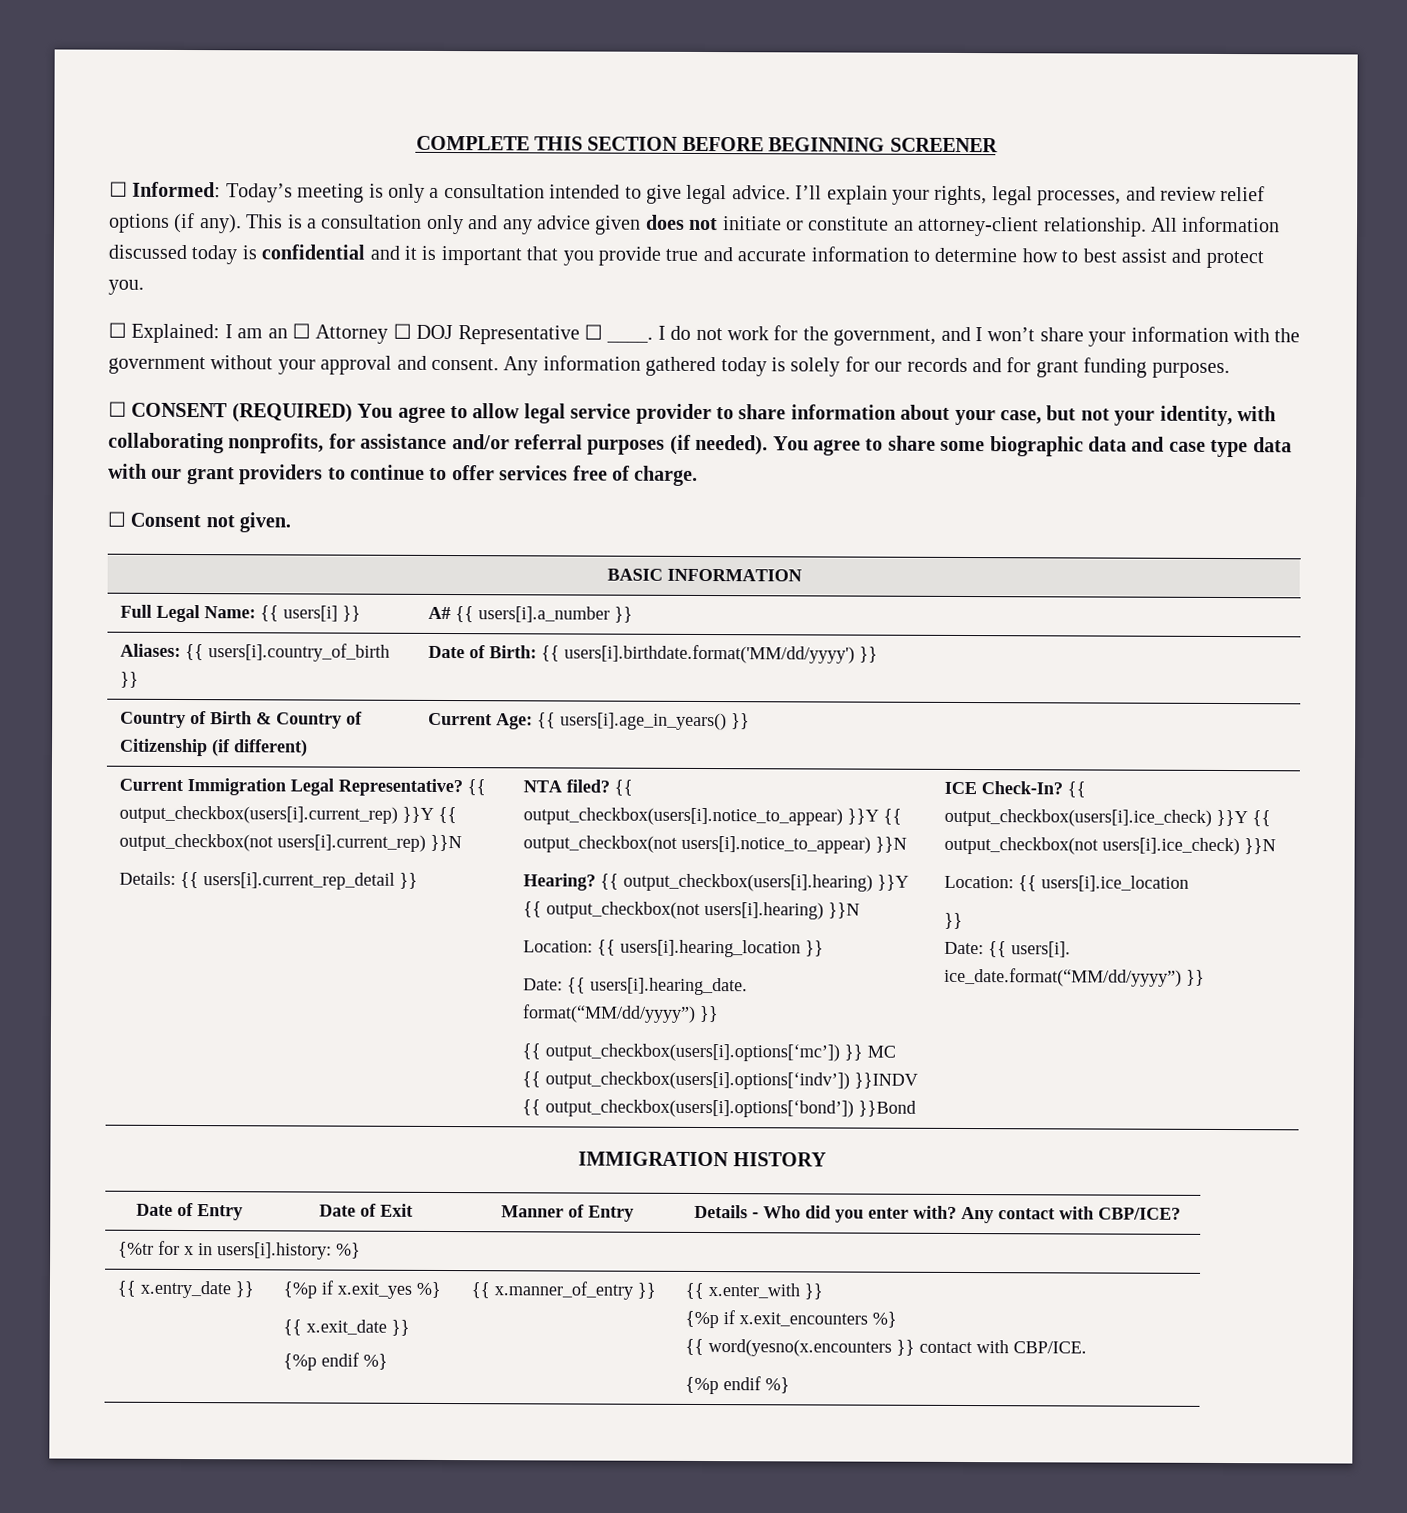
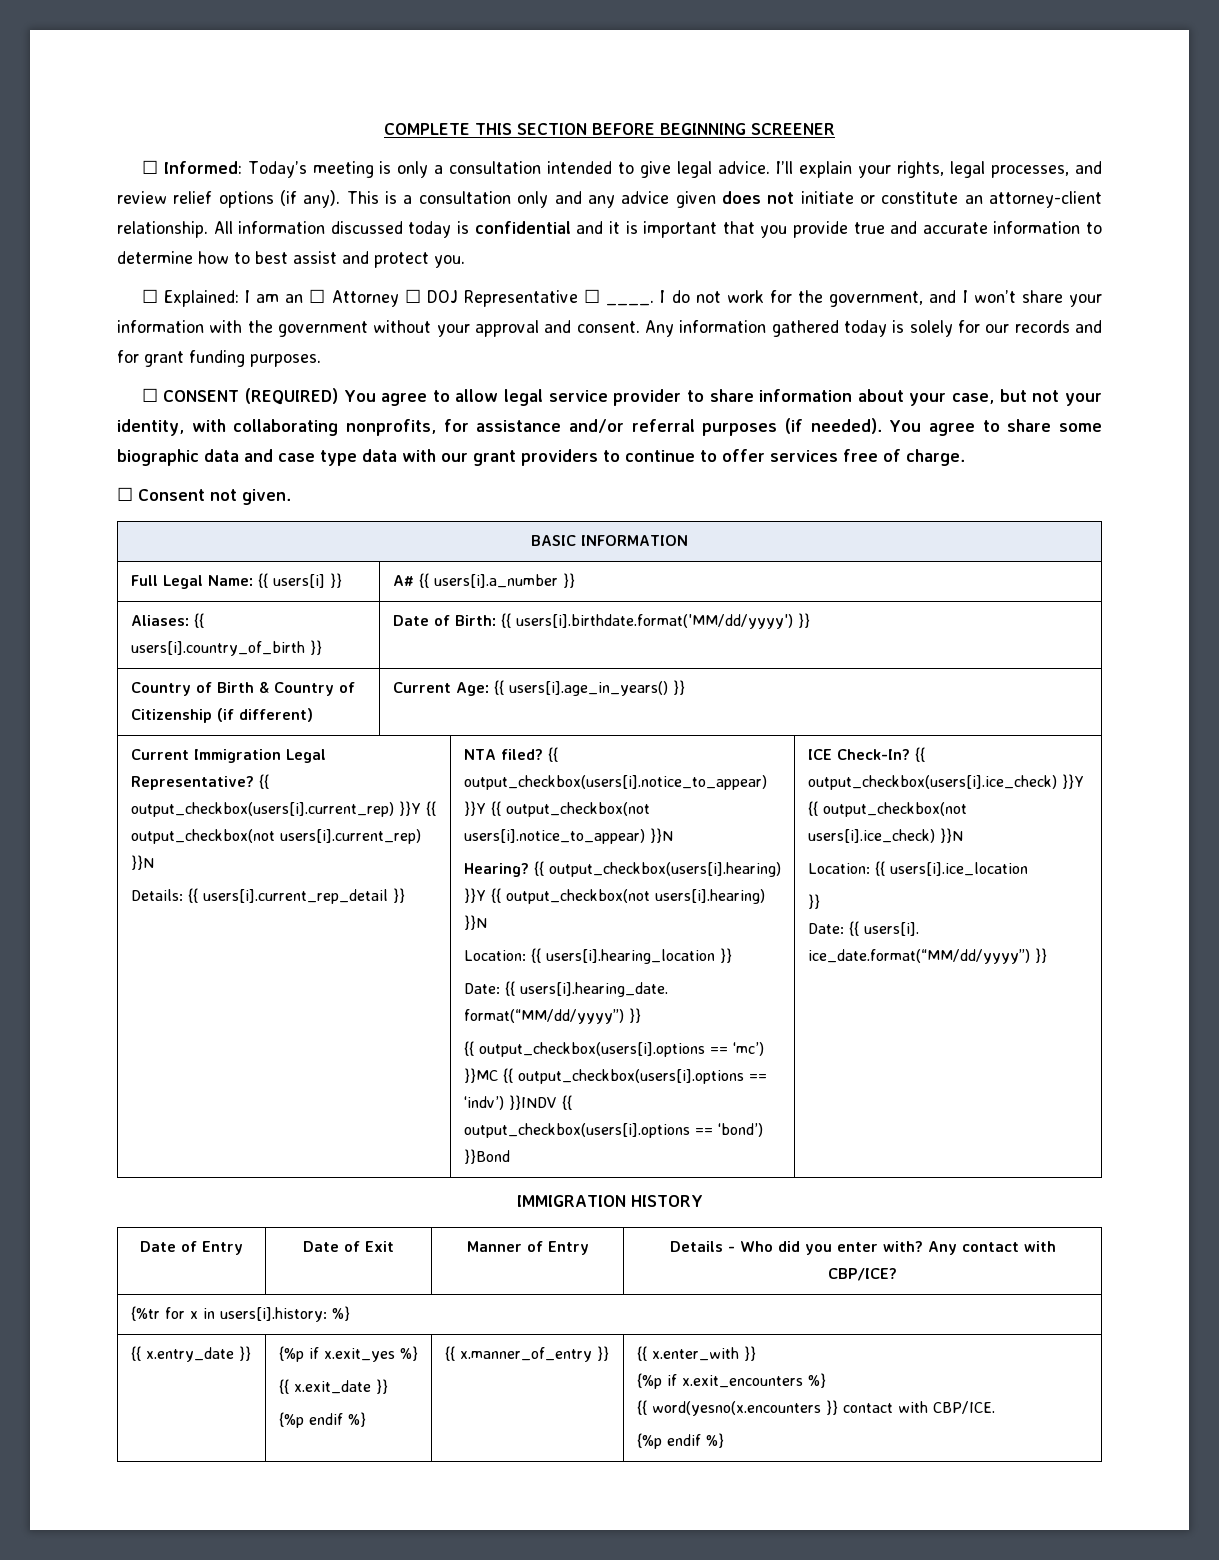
[545,1043,897,1062] [522,1071,919,1090] [522,1099,855,1118] output_checkbox(users[i].options[‘mc’]) }} MC {{ output_checkbox(users[i].options[‘indv’]) }}INDV {{ output_checkbox(users[i].options[‘bond’]) -> [478,1042,764,1057] [463,1068,767,1084] [463,1095,572,1110] [463,1123,763,1138] output_checkbox(users[i].options == ‘mc’) }}MC {{ output_checkbox(users[i].options == ‘indv’) }}INDV {{ output_checkbox(users[i].options == ‘bond’)

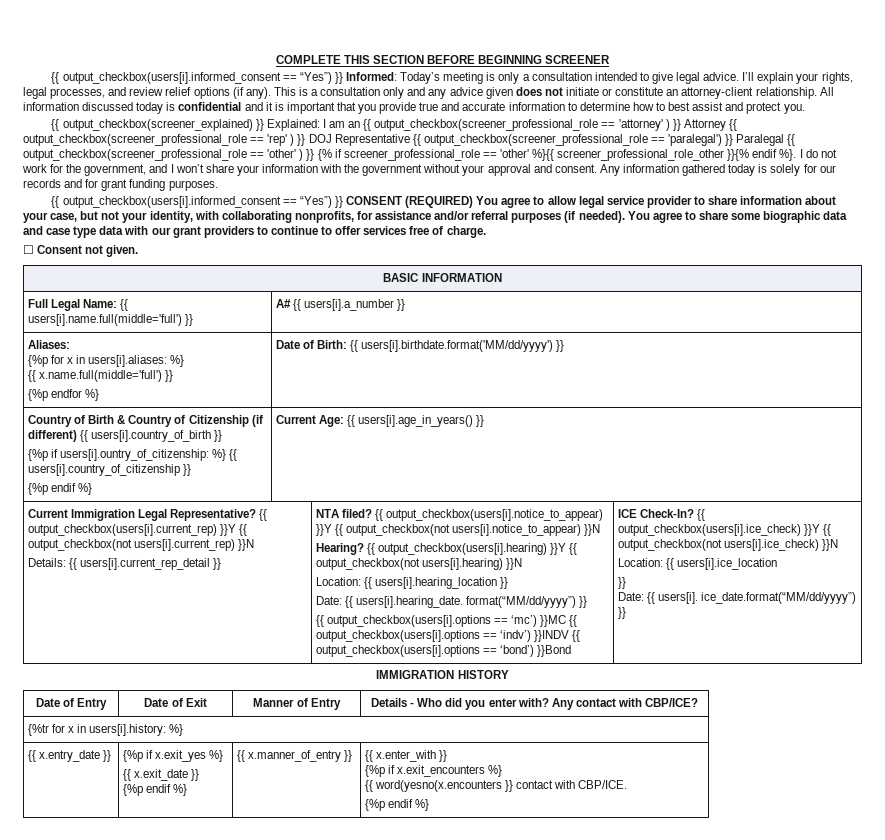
[141,160,158,174] ☐ -> [51,72,343,84] {{ output_checkbox(users[i].informed_consent == “Yes”) }}
[141,289,158,303] ☐ -> [51,119,264,131] {{ output_checkbox(screener_explained) }}
[309,289,655,307] ☐ Attorney ☐ DOJ Representative ☐ ____. -> [363,119,737,131] [23,134,796,146] [23,149,797,161] {{ output_checkbox(screener_professional_role == 'attorney' ) }} Attorney {{ output_checkbox(screener_professional_role == 'rep' ) }} DOJ Representative {{ output_checkbox(screener_professional_role == 'paralegal') }} Paralegal {{ output_checkbox(screener_professional_role == 'other' ) }} {% if screener_professional_role == 'other' %}{{ screener_professional_role_other }}{% endif %}.
[141,388,158,402] ☐ -> [51,196,343,208] {{ output_checkbox(users[i].informed_consent == “Yes”) }}
[272,574,325,588] users[i] -> [27,314,182,326] users[i].name.full(middle='full')
[193,613,204,628] [130,640,322,656] {{ users[i].country_of_birth }} -> [27,355,185,367] [27,370,174,382] [27,389,100,401] // {%p for x in users[i].aliases: %} // {{ x.name.full(middle='full') }} // {%p endfor %}
(313, 715) none -> [80,430,223,442] [27,449,238,461] [27,464,192,476] [27,483,93,495] {{ users[i].country_of_birth }} // {%p if users[i].ountry_of_citizenship: %} {{ users[i].country_of_citizenship }} // {%p endif %}

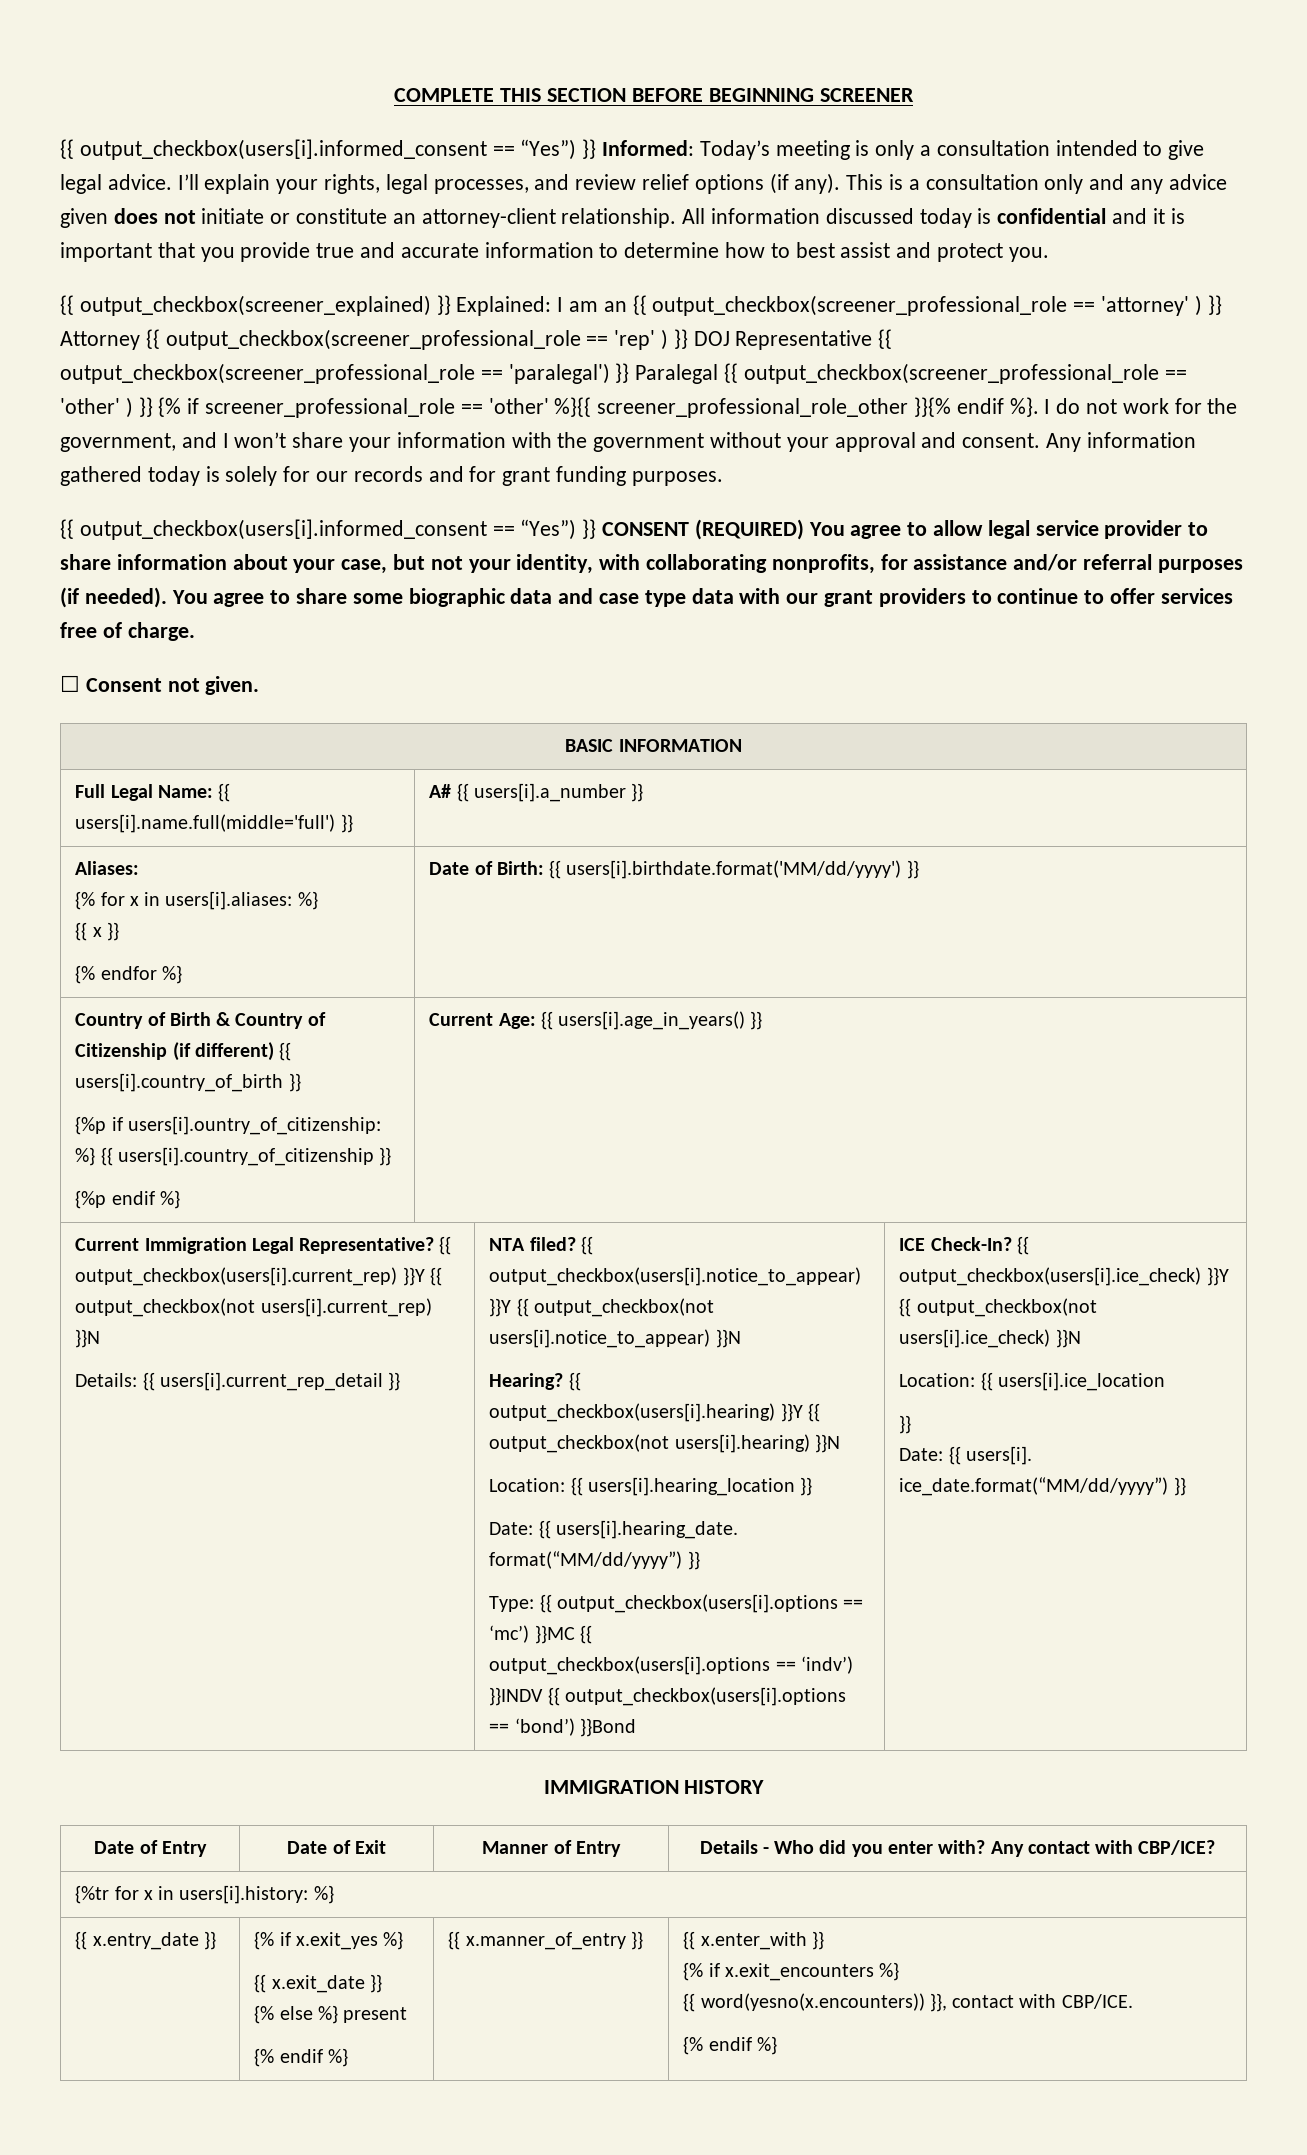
[27,355,48,367] {%p -> [75,891,96,910] {%
[39,370,174,382] [27,389,48,401] x.name.full(middle='full') }} // {%p -> [92,922,119,941] [75,965,96,984] x }} // {%
(588, 602) none -> [489,1596,535,1612] Type:
[122,750,143,762] {%p -> [254,1931,275,1950] {%
[122,784,143,796] {%p -> [254,2005,408,2024] [254,2048,275,2067] {% else %} present // {%
[364,765,385,777] {%p -> [683,1962,704,1981] {%
[375,780,514,792] word(yesno(x.encounters }} -> [700,1993,947,2012] word(yesno(x.encounters)) }},
[364,799,385,811] {%p -> [683,2036,704,2055] {%

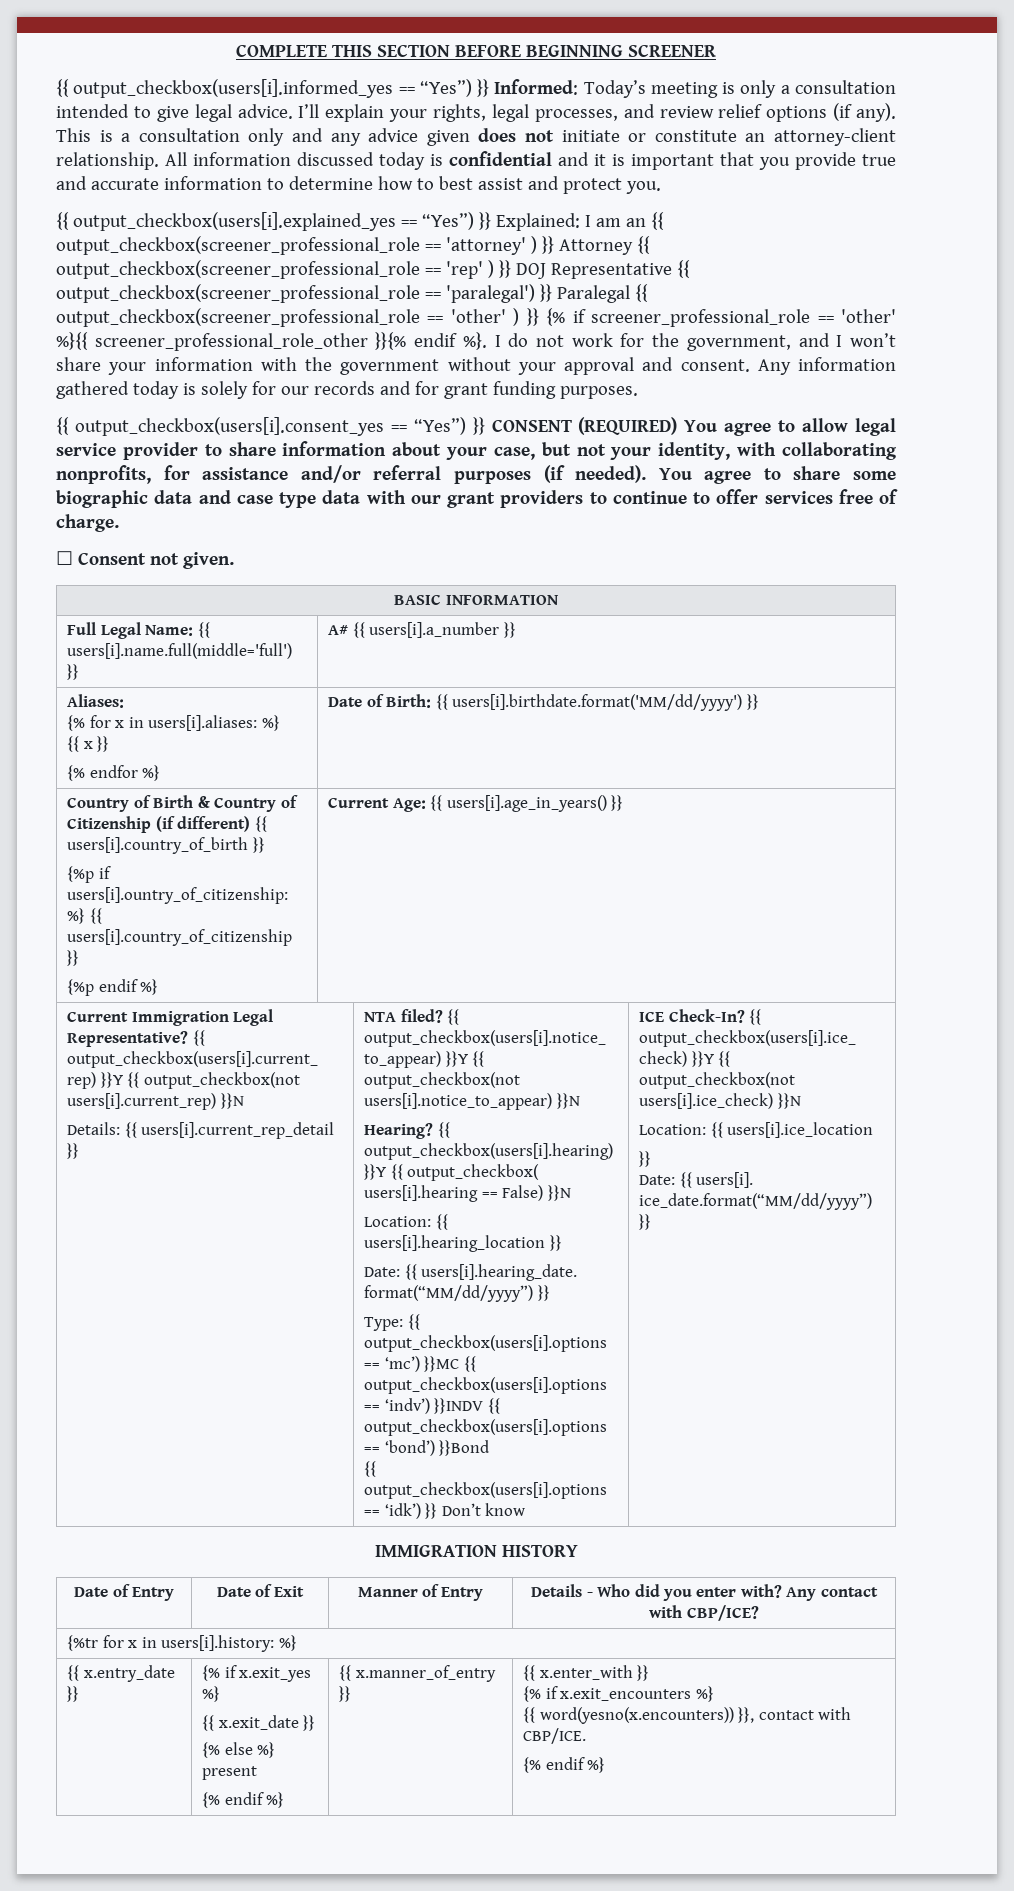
[79,139,487,160] output_checkbox(users[i].informed_consent -> [73,79,394,98] output_checkbox(users[i].informed_yes
[79,295,431,316] output_checkbox(screener_explained) -> [72,212,474,231] output_checkbox(users[i].explained_yes == “Yes”)
[79,519,487,540] output_checkbox(users[i].informed_consent -> [74,417,384,436] output_checkbox(users[i].consent_yes
[489,1434,810,1453] output_checkbox(not users[i].hearing) -> [407,1164,540,1181] [364,1185,544,1202] output_checkbox( users[i].hearing == False)
(636, 1727) none -> [364,1461,377,1477] [364,1482,608,1499] [364,1503,526,1519] // {{ output_checkbox(users[i].options == ‘idk’) }} Don’t know

